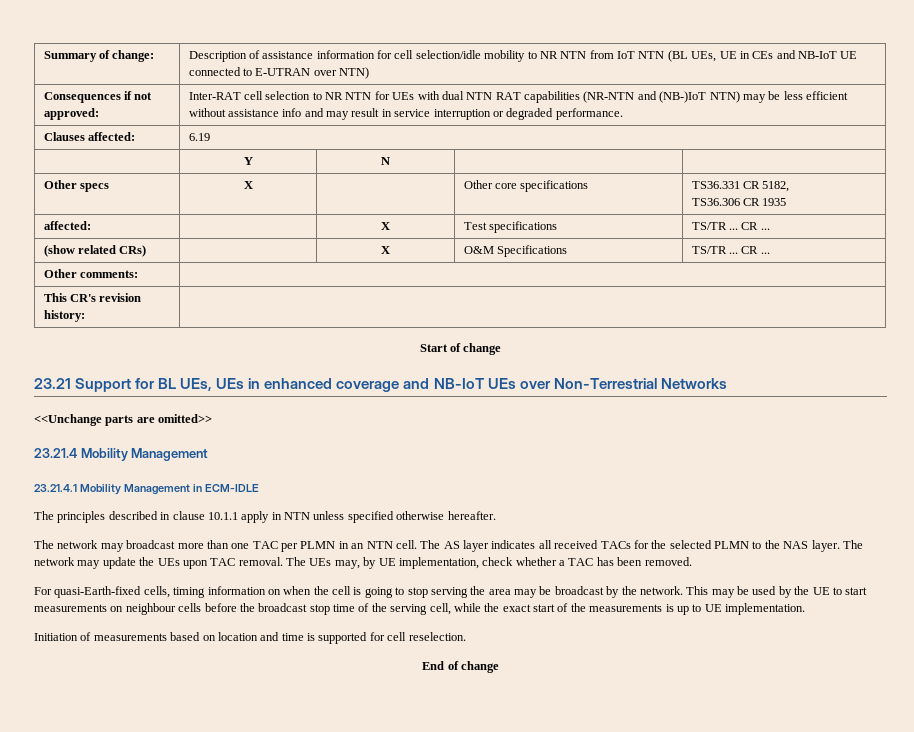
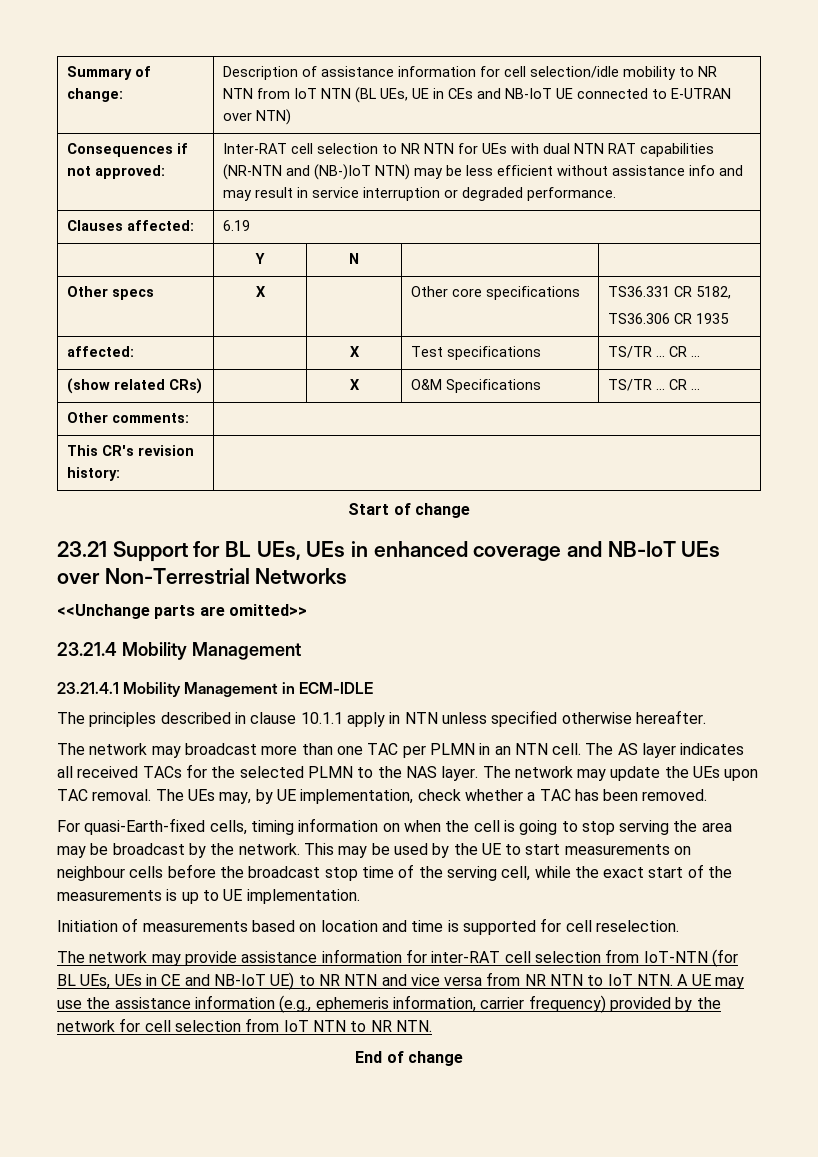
(466, 636) none -> [57,949,738,967] [57,972,745,990] [57,995,721,1013] [57,1018,432,1032] // The network may provide assistance information for inter-RAT cell selection from IoT-NTN (for BL UEs, UEs in CE and NB-IoT UE) to NR NTN and vice versa from NR NTN to IoT NTN. A UE may use the assistance information (e.g., ephemeris information, carrier frequency) provided by the network for cell selection from IoT NTN to NR NTN.

